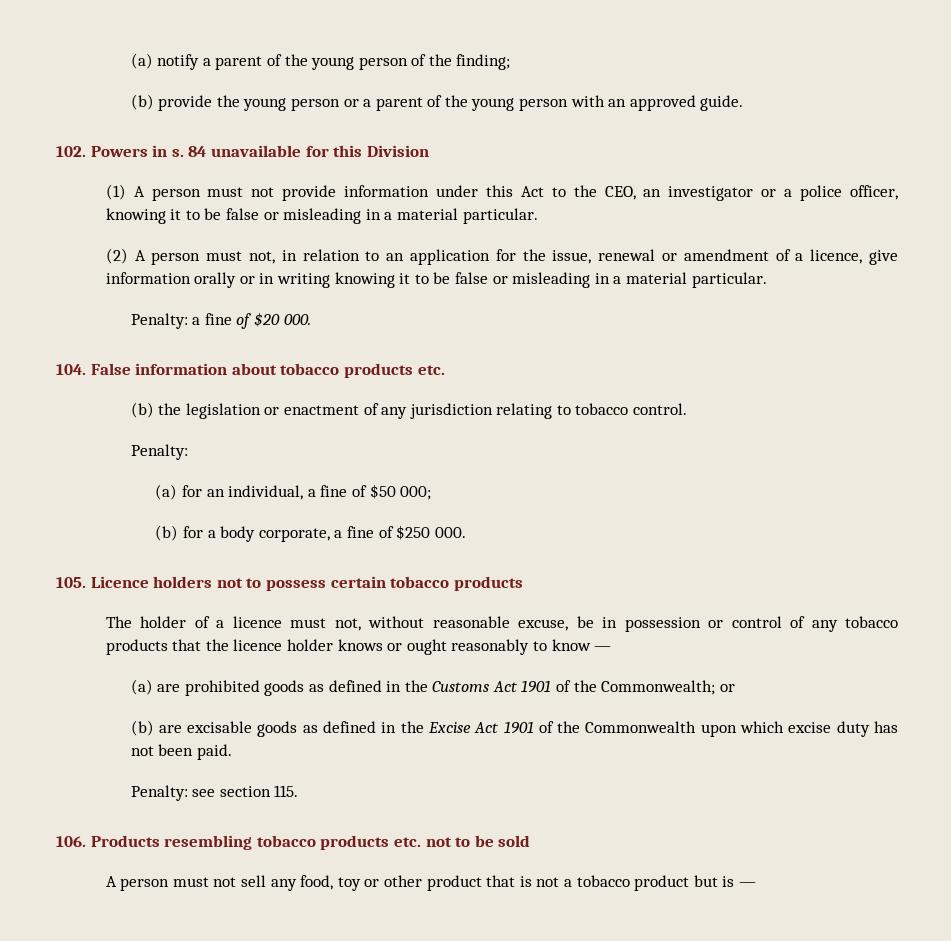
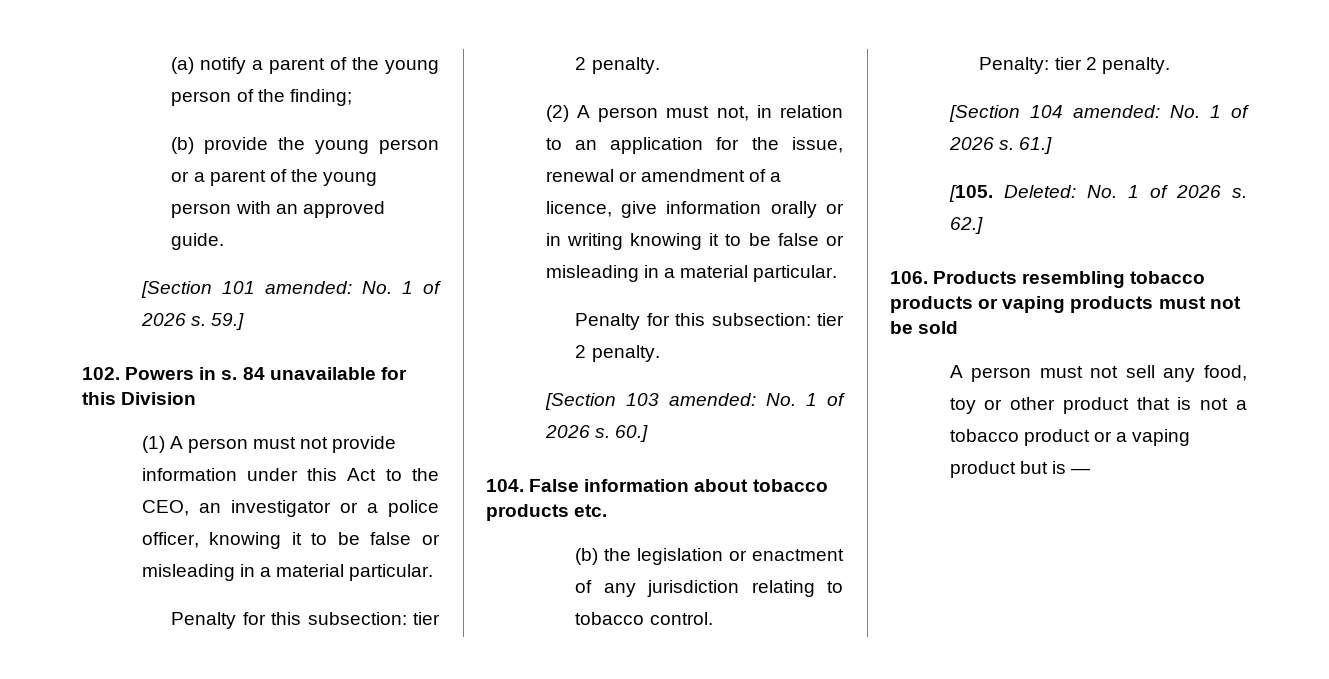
(744, 103) none -> [140,281,441,298] [140,313,244,330] // [Section 101 amended: No. 1 of 2026 s. 59.]
(538, 216) none -> [171,612,440,629] [575,57,660,74] // Penalty for this subsection: tier 2 penalty.
[130,312,311,329] Penalty: a fine of $20 000. -> [575,313,844,330] [575,345,660,362] [544,393,845,410] [544,425,648,442] Penalty for this subsection: tier 2 penalty. // [Section 103 amended: No. 1 of 2026 s. 60.]
[155,484,432,500] [155,525,466,542] [56,576,523,591] [105,616,898,632] [105,639,612,655] [130,679,735,696] [130,720,899,737] [130,744,232,760] [130,785,299,801] // (a) for an individual, a fine of $50 000; // (b) for a body corporate, a fine of $250 000. // 105. Licence holders not to possess certain tobacco products // The holder of a licence must not, without reasonable excuse, be in possession or control of any tobacco products that the licence holder knows or ought reasonably to know — // (a) are prohibited goods as defined in the Customs Act 1901 of the Commonwealth; or // (b) are excisable goods as defined in the Excise Act 1901 of the Commonwealth upon which excise duty has not been paid. // Penalty: see section 115. -> [1054,57,1170,74] [948,105,1249,122] [948,137,1052,154] [948,185,1247,202] [949,217,983,234] tier 2 penalty. // [Section 104 amended: No. 1 of 2026 s. 61.] // [105. Deleted: No. 1 of 2026 s. 62.]
[393,837,471,847] etc. not to -> [978,296,1241,313] or vaping products must not
(690, 883) none -> [1093,429,1191,446] [949,461,1016,478] or a vaping product

